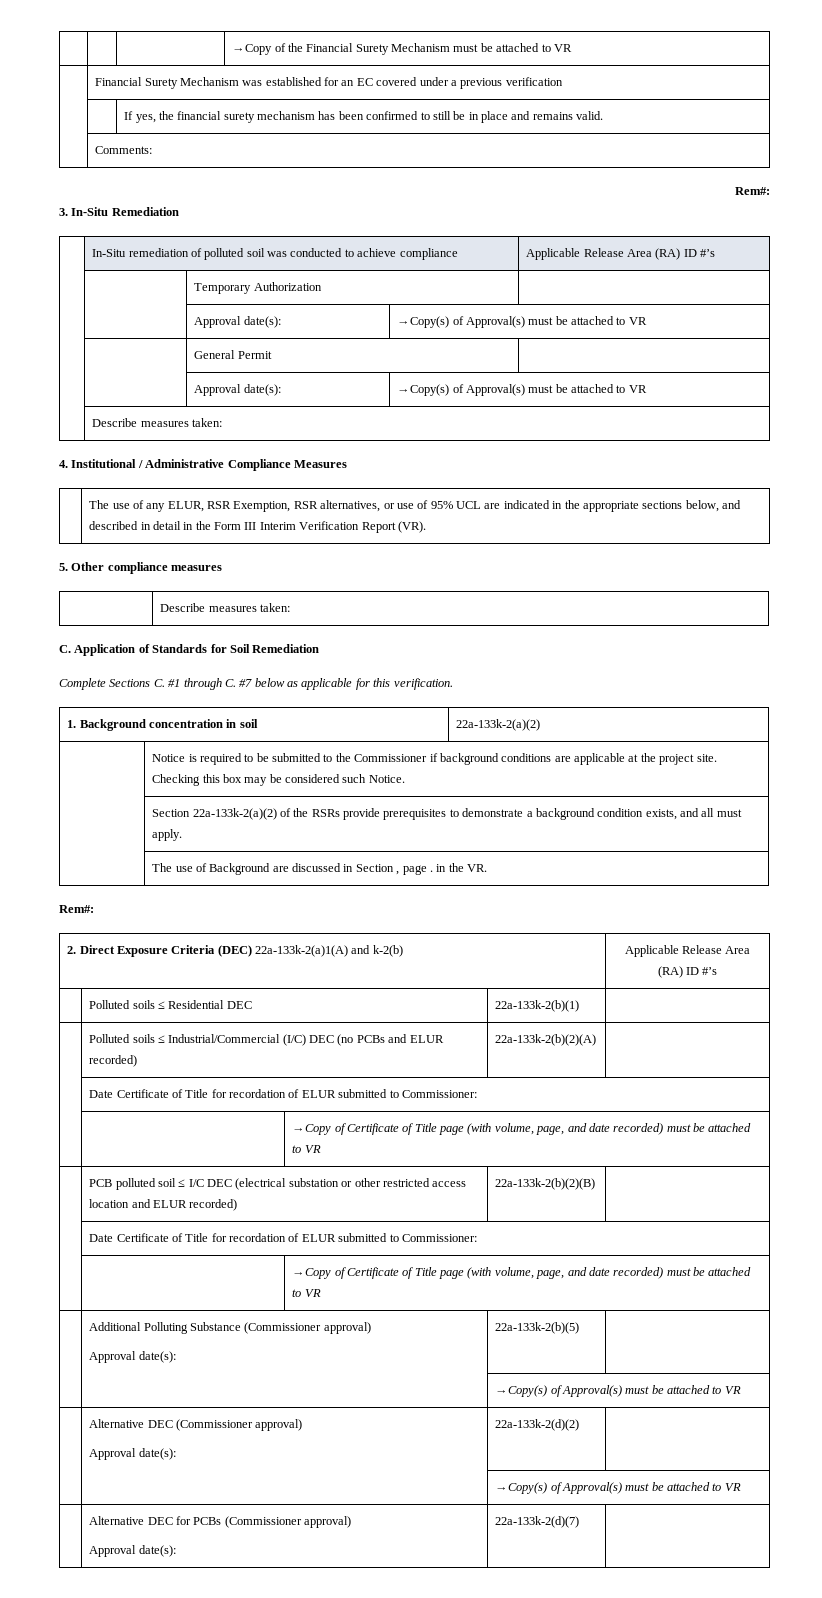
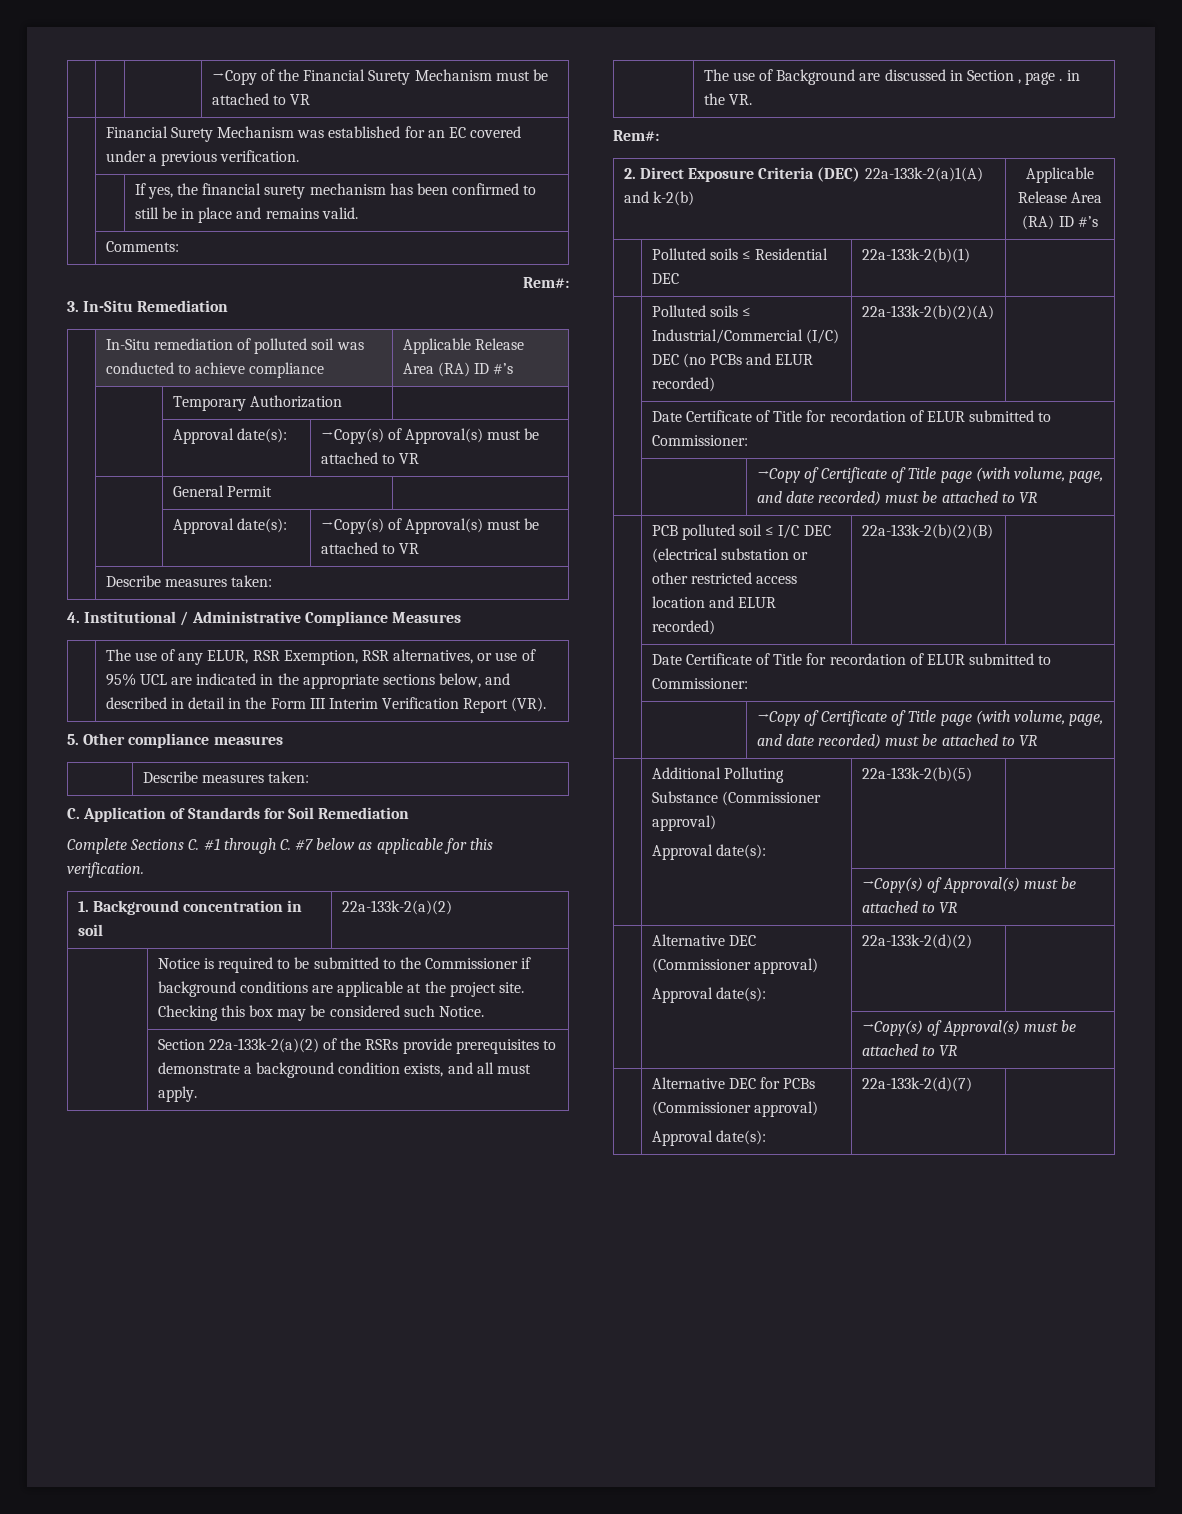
[505,77,563,86] verification -> [220,150,300,162] verification.

